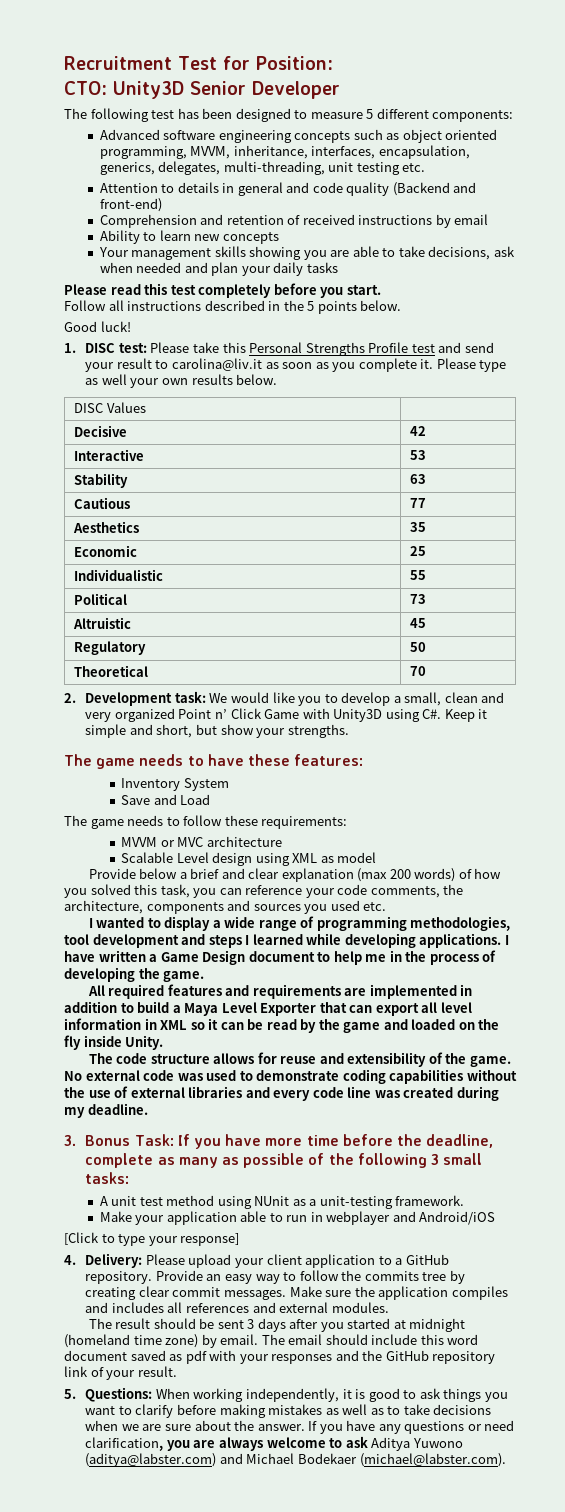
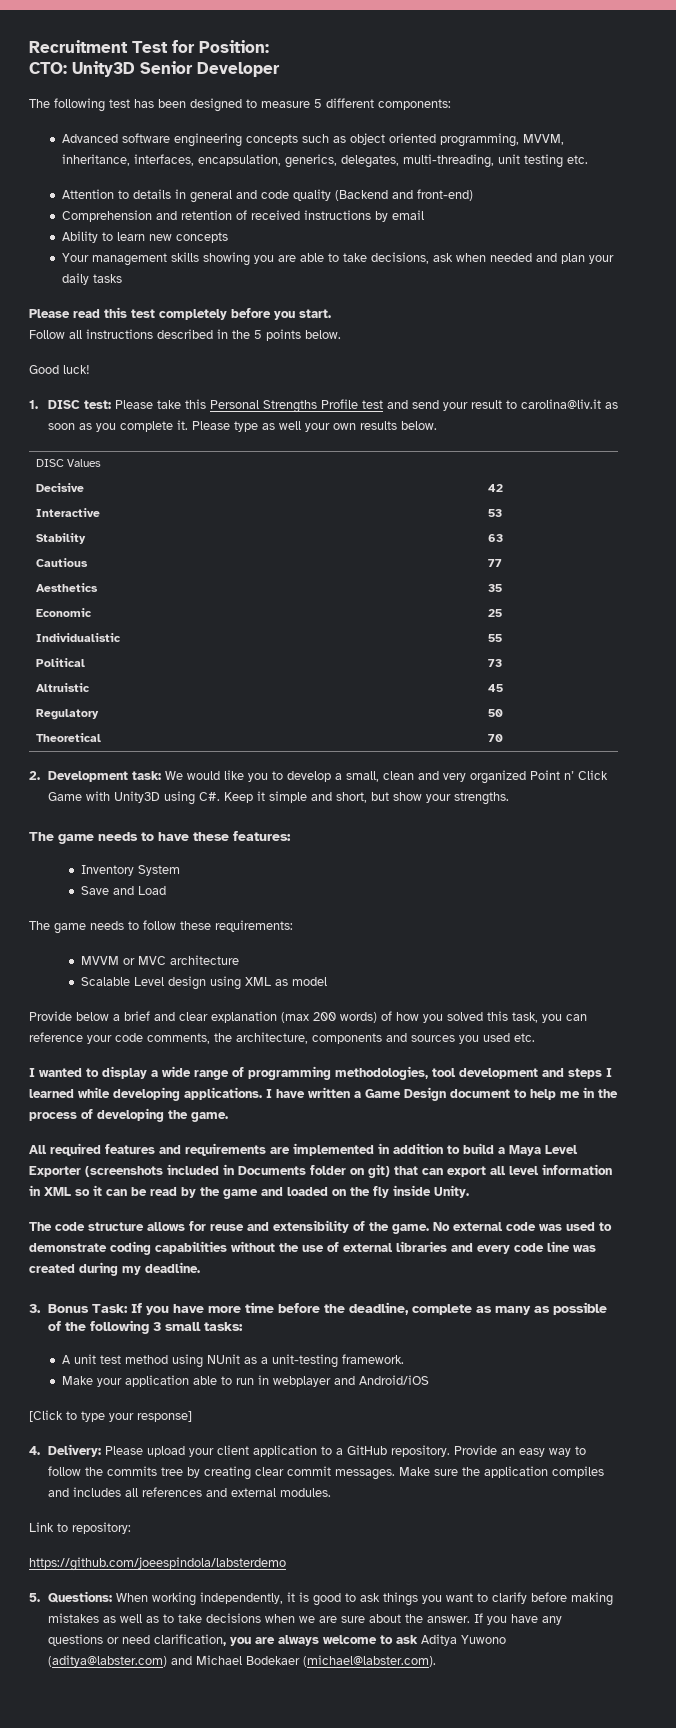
(317, 1009) none -> [85,1164,390,1178] (screenshots included in Documents folder on git)
[88,1318,466,1332] [64,1334,479,1348] [64,1350,496,1364] [64,1366,177,1380] The result should be sent 3 days after you started at midnight (homeland time zone) by email. The email should include this word document saved as pdf with your responses and the GitHub repository link of your result. -> [29,1522,131,1534] [29,1557,286,1571] Link to repository: // https://github.com/joeespindola/labsterdemo

